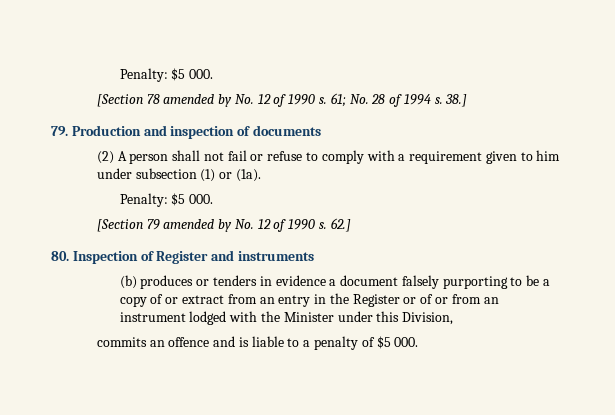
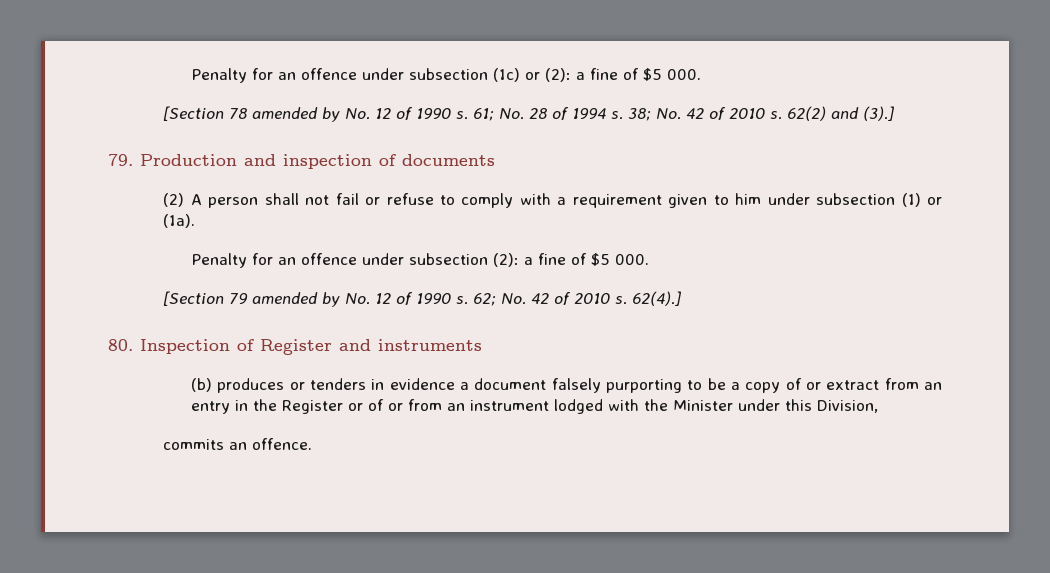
[119,68,168,82] Penalty: -> [191,68,640,83] Penalty for an offence under subsection (1c) or (2): a fine of
[445,94,468,107] 38.] -> [628,106,895,121] 38; No. 42 of 2010 s. 62(2) and (3).]
[119,193,168,207] Penalty: -> [191,253,588,268] Penalty for an offence under subsection (2): a fine of
[330,218,351,232] 62.] -> [473,291,682,306] 62; No. 42 of 2010 s. 62(4).]
[168,336,419,350] offence and is liable to a penalty of $5 000. -> [252,438,313,450] offence.

